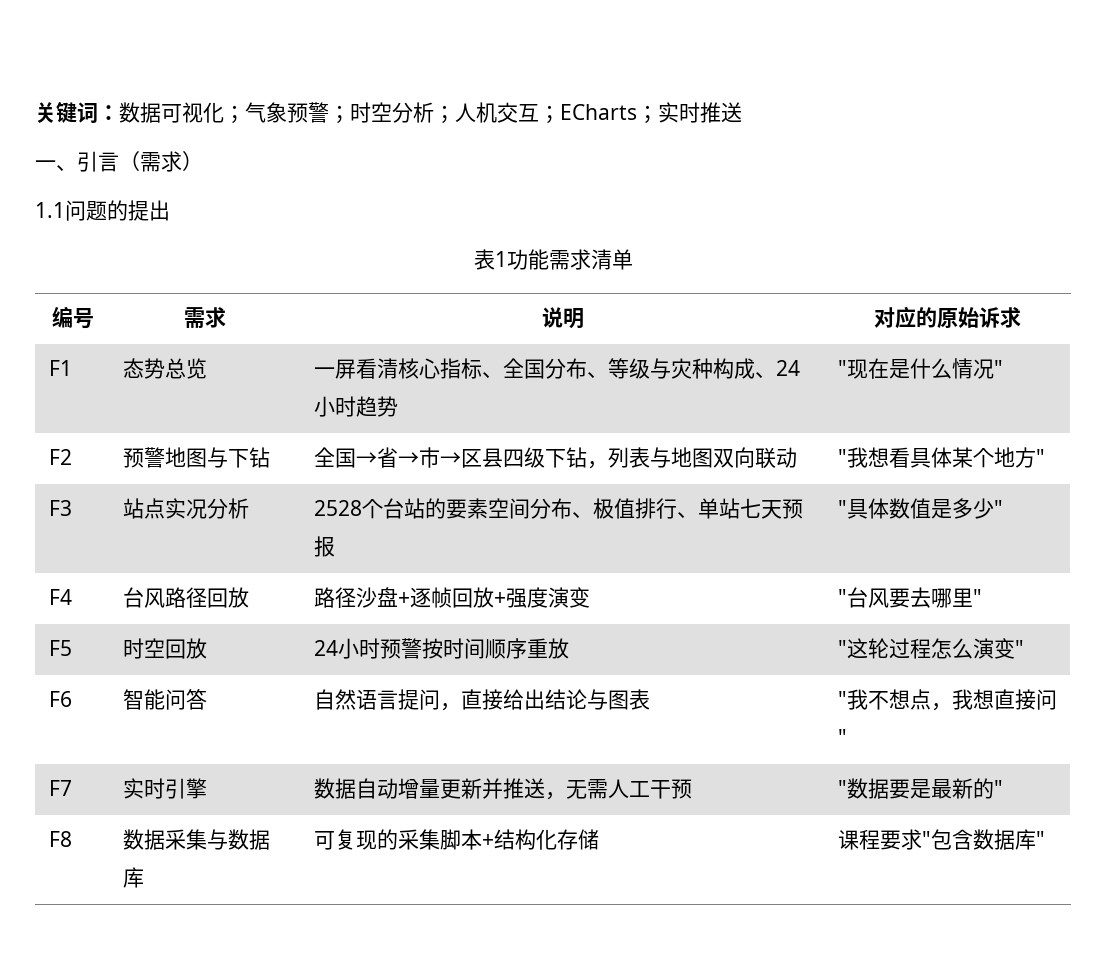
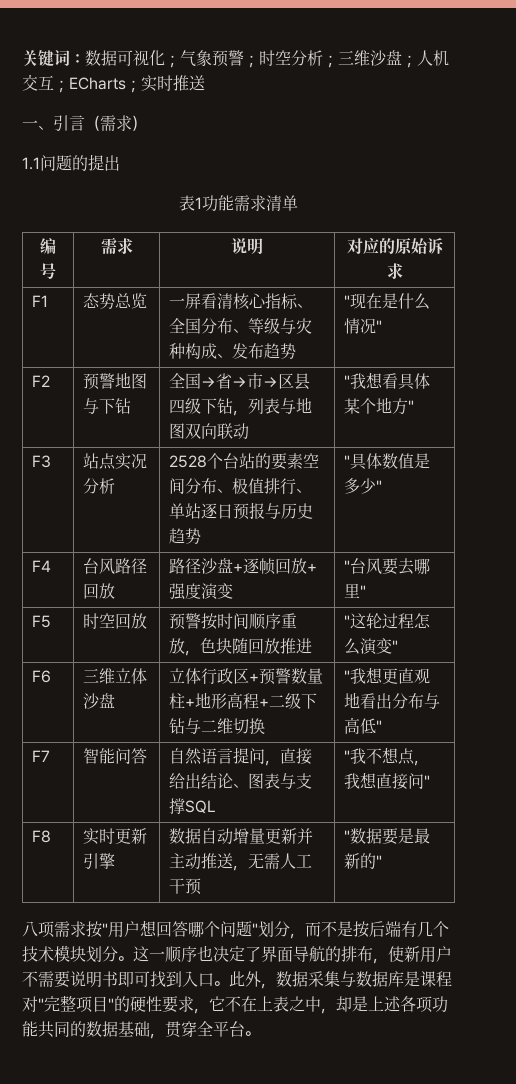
(455, 114) none -> [338,50,417,68] 三维沙盘；
[775,360,800,376] [313,396,356,417] 24小时 -> [232,343,265,359] 发布
[739,498,782,519] 七天 -> [201,503,234,519] 逐日
(335, 546) none -> [265,503,314,519] [169,528,202,544] 与历史趋势
[313,638,380,659] 24小时 -> (148, 621) none
(569, 648) none -> [185,638,313,656] ，色块随回放推进
(72, 699) none -> [83,668,148,684] [83,693,116,709] [169,668,324,685] [169,692,318,709] [169,718,266,735] [344,667,431,684] [344,692,441,709] [344,717,383,734] [32,750,51,762] | 三维立体沙盘 | 立体行政区+预警数量柱+地形高程+二级下钻与二维切换 | "我想更直观地看出分布与高低" // F7
[586,689,608,710] 与 -> [233,783,249,788] 、
(650, 699) none -> [280,773,313,789] [169,798,217,815] 与支撑SQL
[48,780,72,796] [122,778,165,799] F7 | 实时 -> [32,830,52,843] [83,828,148,845] F8 | 实时更新
(503, 788) none -> [169,853,202,870] 主动
[48,831,72,847] [122,829,270,850] [122,867,144,888] [313,829,599,850] [837,829,1045,850] // F8 | 数据采集与数据库 | 可复现的采集脚本+结构化存储 | 课程要求"包含数据库" -> [22,920,449,939] [22,945,452,964] [22,971,452,989] [22,995,448,1014] [22,1021,260,1039] // 八项需求按"用户想回答哪个问题"划分，而不是按后端有几个技术模块划分。这一顺序也决定了界面导航的排布，使新用户不需要说明书即可找到入口。此外，数据采集与数据库是课程对"完整项目"的硬性要求，它不在上表之中，却是上述各项功能共同的数据基础，贯穿全平台。

